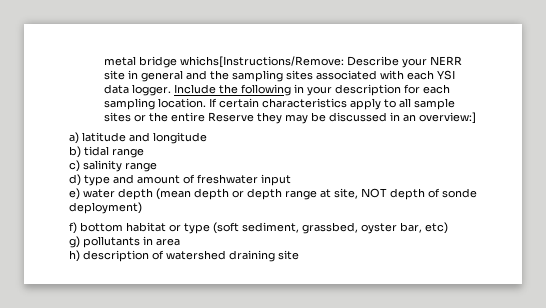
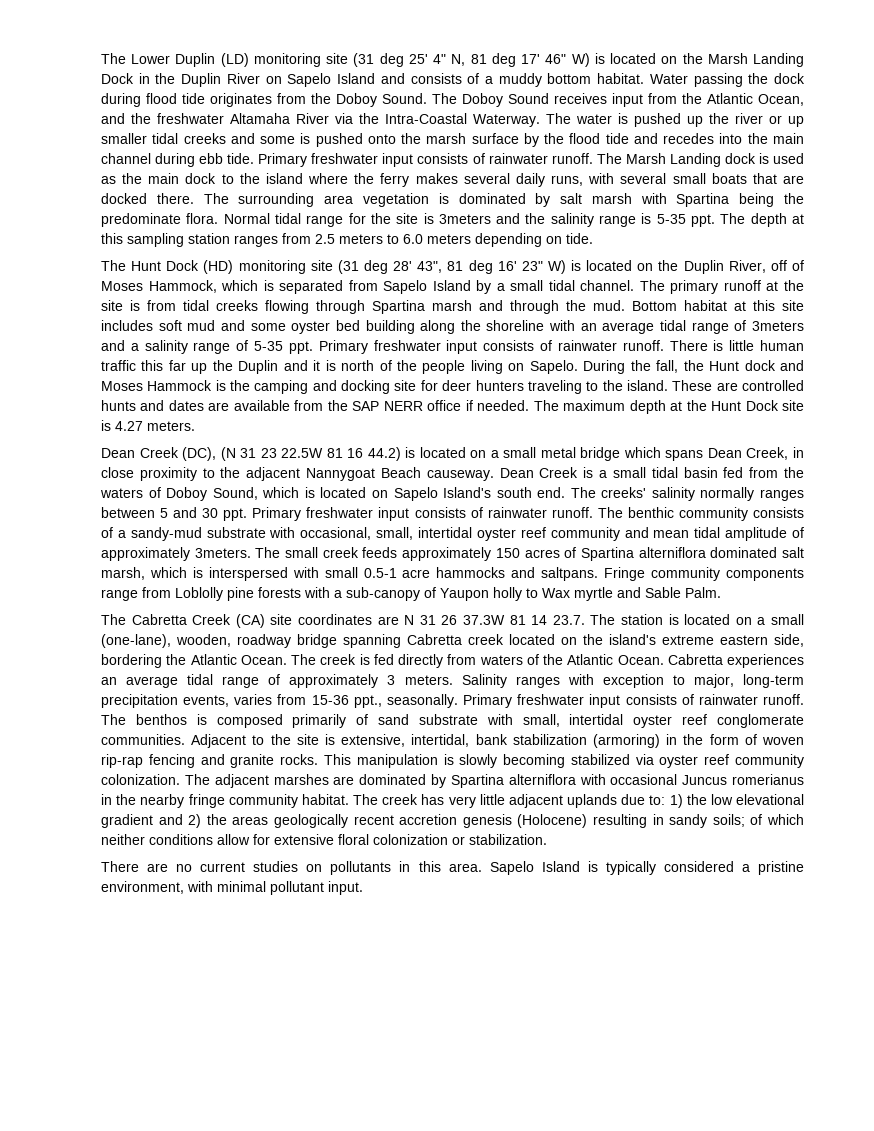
[103,56,462,68] [103,70,455,82] [103,84,450,96] [103,98,455,110] [103,112,476,124] [69,132,207,144] [69,146,144,158] [69,160,157,172] [69,174,291,186] [69,188,477,200] [69,202,142,214] [69,222,448,234] [69,236,180,248] [69,250,299,262] metal bridge whichs[Instructions/Remove: Describe your NERR site in general and the sampling sites associated with each YSI data logger. Include the following in your description for each sampling location. If certain characteristics apply to all sample sites or the entire Reserve they may be discussed in an overview:] // a) latitude and longitude // b) tidal range // c) salinity range // d) type and amount of freshwater input // e) water depth (mean depth or depth range at site, NOT depth of sonde deployment) // f) bottom habitat or type (soft sediment, grassbed, oyster bar, etc) // g) pollutants in area // h) description of watershed draining site -> [101,53,804,67] [101,73,806,87] [101,93,804,107] [101,113,805,127] [101,133,804,147] [101,153,804,167] [101,173,804,187] [101,193,804,207] [101,213,805,227] [101,233,594,247] [101,260,805,274] [101,280,805,294] [101,300,805,314] [101,320,804,334] [101,340,804,354] [101,360,804,374] [101,380,804,394] [101,400,804,414] [101,420,196,431] [101,447,804,461] [101,467,804,481] [100,487,804,501] [101,507,805,521] [101,527,804,541] [101,547,804,561] [101,567,805,581] [101,587,722,601] [101,614,805,628] [101,634,805,648] [101,654,804,668] [101,674,805,688] [101,694,804,708] [101,714,804,728] [101,734,805,748] [101,754,804,768] [101,774,805,788] [101,794,804,808] [101,814,805,828] [101,834,548,845] [101,861,804,875] [101,881,364,895] The Lower Duplin (LD) monitoring site (31 deg 25' 4" N, 81 deg 17' 46" W) is located on the Marsh Landing Dock in the Duplin River on Sapelo Island and consists of a muddy bottom habitat. Water passing the dock during flood tide originates from the Doboy Sound. The Doboy Sound receives input from the Atlantic Ocean, and the freshwater Altamaha River via the Intra-Coastal Waterway. The water is pushed up the river or up smaller tidal creeks and some is pushed onto the marsh surface by the flood tide and recedes into the main channel during ebb tide. Primary freshwater input consists of rainwater runoff. The Marsh Landing dock is used as the main dock to the island where the ferry makes several daily runs, with several small boats that are docked there. The surrounding area vegetation is dominated by salt marsh with Spartina being the predominate flora. Normal tidal range for the site is 3meters and the salinity range is 5-35 ppt. The depth at this sampling station ranges from 2.5 meters to 6.0 meters depending on tide. // The Hunt Dock (HD) monitoring site (31 deg 28' 43", 81 deg 16' 23" W) is located on the Duplin River, off of Moses Hammock, which is separated from Sapelo Island by a small tidal channel. The primary runoff at the site is from tidal creeks flowing through Spartina marsh and through the mud. Bottom habitat at this site includes soft mud and some oyster bed building along the shoreline with an average tidal range of 3meters and a salinity range of 5-35 ppt. Primary freshwater input consists of rainwater runoff. There is little human traffic this far up the Duplin and it is north of the people living on Sapelo. During the fall, the Hunt dock and Moses Hammock is the camping and docking site for deer hunters traveling to the island. These are controlled hunts and dates are available from the SAP NERR office if needed. The maximum depth at the Hunt Dock site is 4.27 meters. // Dean Creek (DC), (N 31 23 22.5W 81 16 44.2) is located on a small metal bridge which spans Dean Creek, in close proximity to the adjacent Nannygoat Beach causeway. Dean Creek is a small tidal basin fed from the waters of Doboy Sound, which is located on Sapelo Island's south end. The creeks' salinity normally ranges between 5 and 30 ppt. Primary freshwater input consists of rainwater runoff. The benthic community consists of a sandy-mud substrate with occasional, small, intertidal oyster reef community and mean tidal amplitude of approximately 3meters. The small creek feeds approximately 150 acres of Spartina alterniflora dominated salt marsh, which is interspersed with small 0.5-1 acre hammocks and saltpans. Fringe community components range from Loblolly pine forests with a sub-canopy of Yaupon holly to Wax myrtle and Sable Palm. // The Cabretta Creek (CA) site coordinates are N 31 26 37.3W 81 14 23.7. The station is located on a small (one-lane), wooden, roadway bridge spanning Cabretta creek located on the island's extreme eastern side, bordering the Atlantic Ocean. The creek is fed directly from waters of the Atlantic Ocean. Cabretta experiences an average tidal range of approximately 3 meters. Salinity ranges with exception to major, long-term precipitation events, varies from 15-36 ppt., seasonally. Primary freshwater input consists of rainwater runoff. The benthos is composed primarily of sand substrate with small, intertidal oyster reef conglomerate communities. Adjacent to the site is extensive, intertidal, bank stabilization (armoring) in the form of woven rip-rap fencing and granite rocks. This manipulation is slowly becoming stabilized via oyster reef community colonization. The adjacent marshes are dominated by Spartina alterniflora with occasional Juncus romerianus in the nearby fringe community habitat. The creek has very little adjacent uplands due to: 1) the low elevational gradient and 2) the areas geologically recent accretion genesis (Holocene) resulting in sandy soils; of which neither conditions allow for extensive floral colonization or stabilization. // There are no current studies on pollutants in this area. Sapelo Island is typically considered a pristine environment, with minimal pollutant input.

